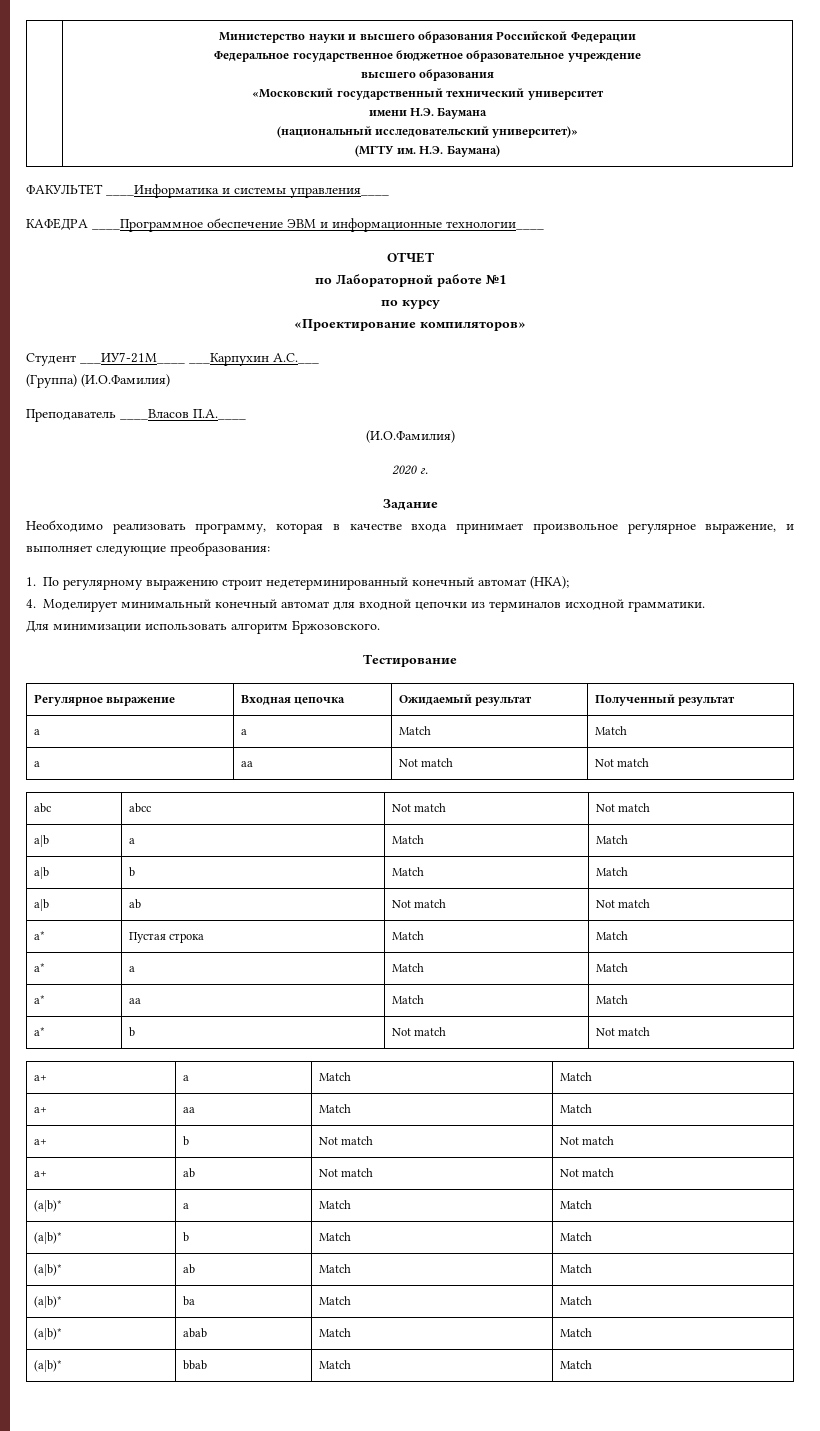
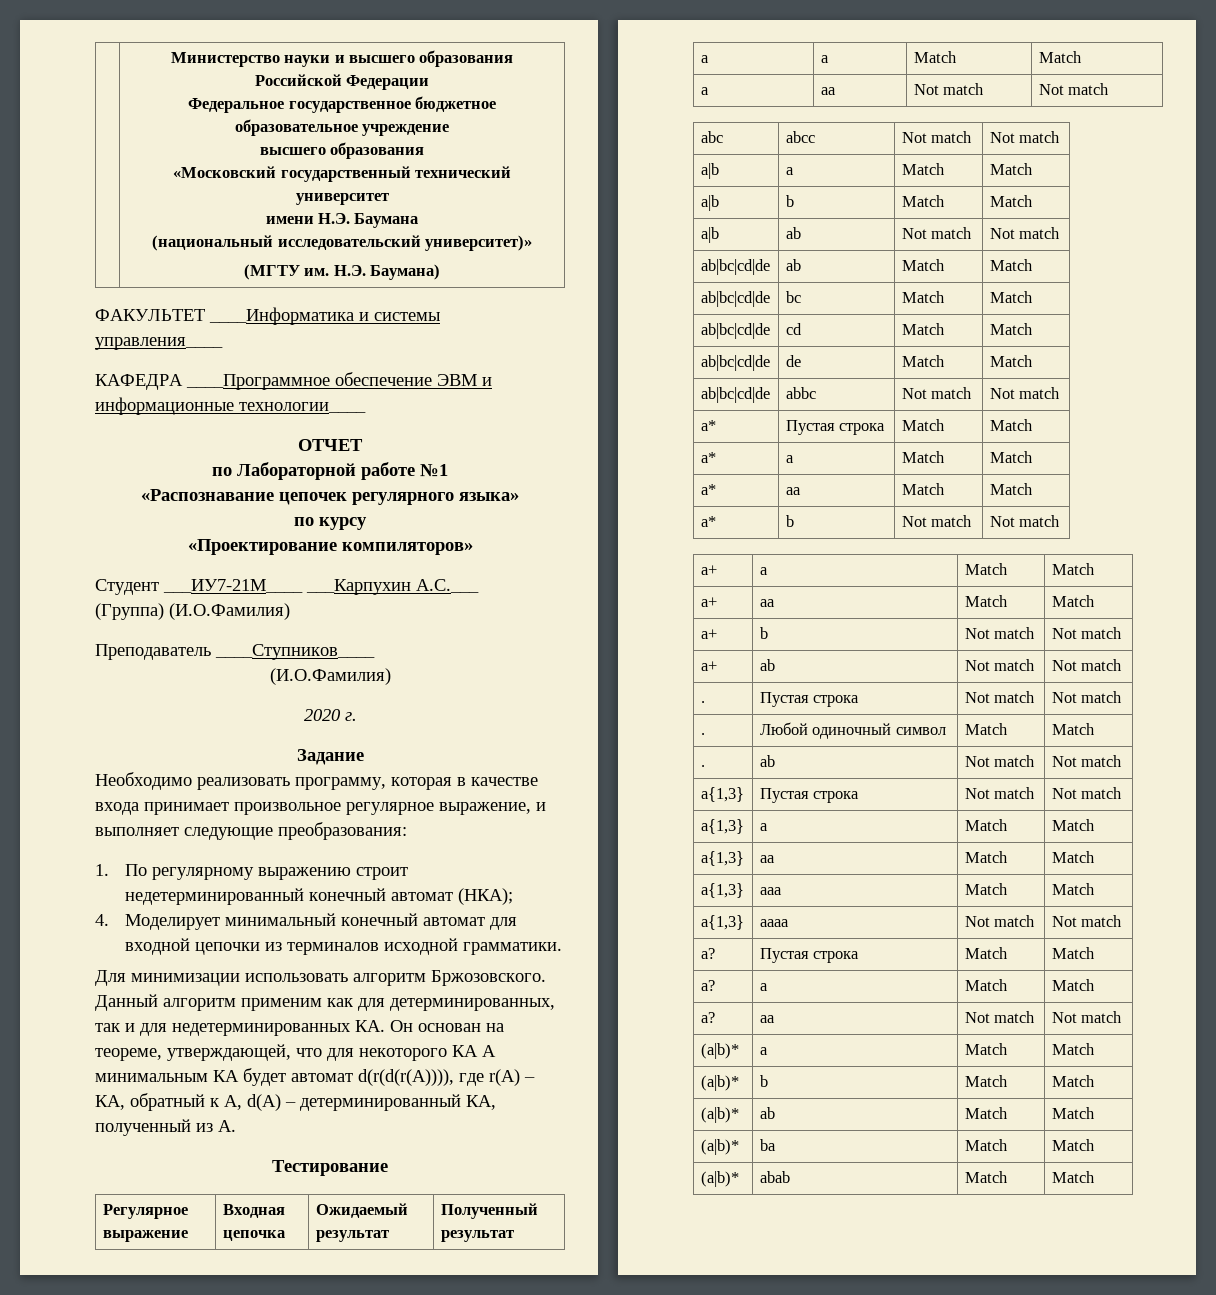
(506, 279) none -> [141,489,519,505] // «Распознавание цепочек регулярного языка»
[120,409,246,420] ____Власов П.А.____ -> [215,644,375,660] ____Ступников____
(380, 627) none -> [95,994,555,1011] [95,1020,504,1036] [95,1044,496,1061] [95,1068,535,1086] [95,1093,496,1111] [95,1119,236,1136] Данный алгоритм применим как для детерминированных, так и для недетерминированных КА. Он основан на теореме, утверждающей, что для некоторого КА A минимальным КА будет автомат d(r(d(r(A)))), где r(A) – КА, обратный к A, d(A) – детерминированный КА, полученный из A.
(651, 903) none -> [700,259,770,275] [785,259,801,271] [901,259,945,271] [989,259,1033,271] [700,291,770,307] [785,291,801,303] [901,291,945,303] [989,291,1033,303] [700,323,770,339] [785,323,802,335] [901,323,945,335] [989,323,1033,335] [700,355,770,371] [785,355,801,367] [901,355,945,367] [989,355,1033,367] [700,387,770,403] [785,387,816,399] [901,387,973,399] [989,387,1061,399] // ab|bc|cd|de | ab | Match | Match // ab|bc|cd|de | bc | Match | Match // ab|bc|cd|de | cd | Match | Match // ab|bc|cd|de | de | Match | Match // ab|bc|cd|de | abbc | Not match | Not match
(615, 1172) none -> [700,701,705,703] [759,692,860,707] [964,691,1036,703] [1051,691,1123,703] [700,733,705,735] [759,722,946,739] [964,723,1008,735] [1051,723,1095,735] [700,765,705,767] [759,755,775,767] [964,755,1036,767] [1051,755,1123,767] [700,787,744,802] [759,788,860,803] [964,787,1036,799] [1051,787,1123,799] [700,819,744,834] [759,823,768,831] [964,819,1008,831] [1051,819,1095,831] [700,851,744,866] [759,855,775,863] [964,851,1008,863] [1051,851,1095,863] [700,883,744,898] [759,887,782,895] [964,883,1008,895] [1051,883,1095,895] [700,915,744,930] [759,919,789,927] [964,915,1036,927] [1051,915,1123,927] [700,948,715,959] [759,948,860,963] [964,947,1008,959] [1051,947,1095,959] [700,980,715,991] [759,983,768,991] [964,979,1008,991] [1051,979,1095,991] [700,1012,715,1023] [759,1015,775,1023] [964,1011,1036,1023] [1051,1011,1123,1023] // . | Пустая строка | Not match | Not match // . | Любой одиночный символ | Match | Match // . | ab | Not match | Not match // a{1,3} | Пустая строка | Not match | Not match // a{1,3} | a | Match | Match // a{1,3} | aa | Match | Match // a{1,3} | aaa | Match | Match // a{1,3} | aaaa | Not match | Not match // a? | Пустая строка | Match | Match // a? | a | Match | Match // a? | aa | Not match | Not match
[33,1360,62,1372] [182,1360,207,1370] [318,1360,351,1369] [559,1360,592,1369] // (a|b)* | bbab | Match | Match -> (1095, 1177) none

